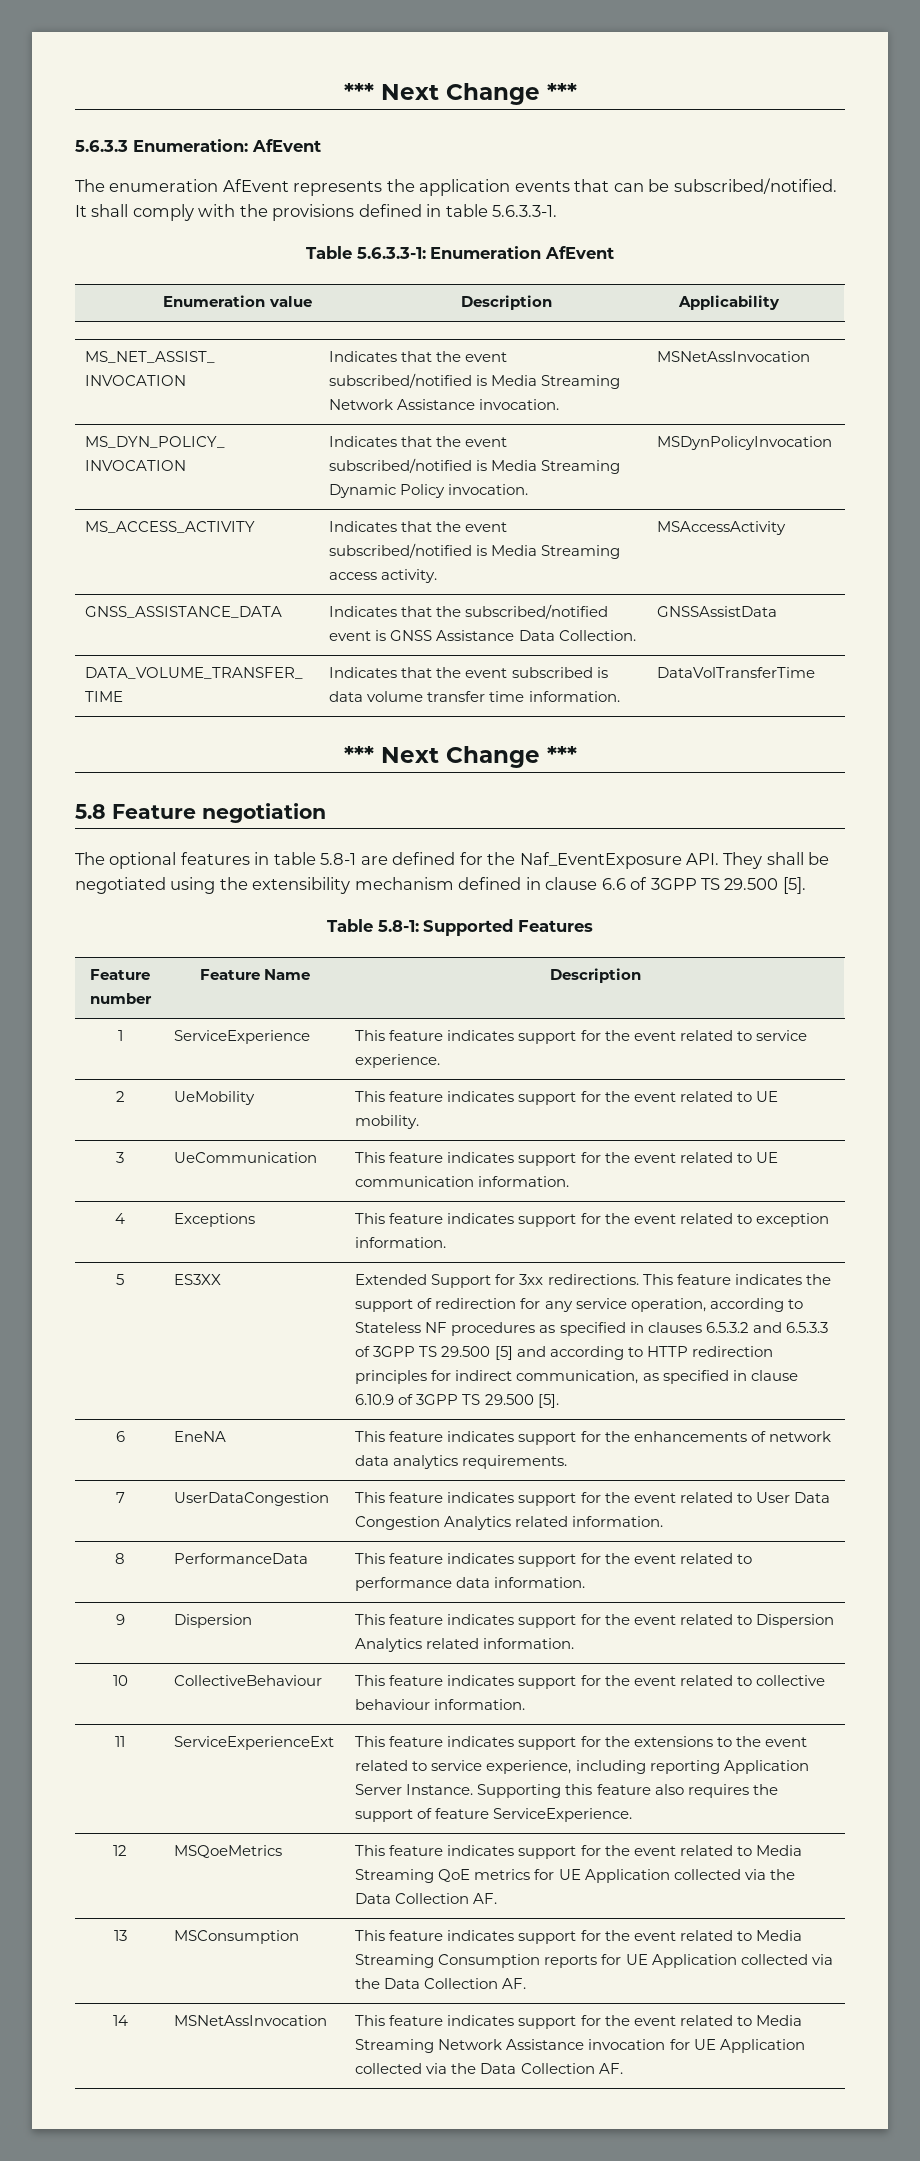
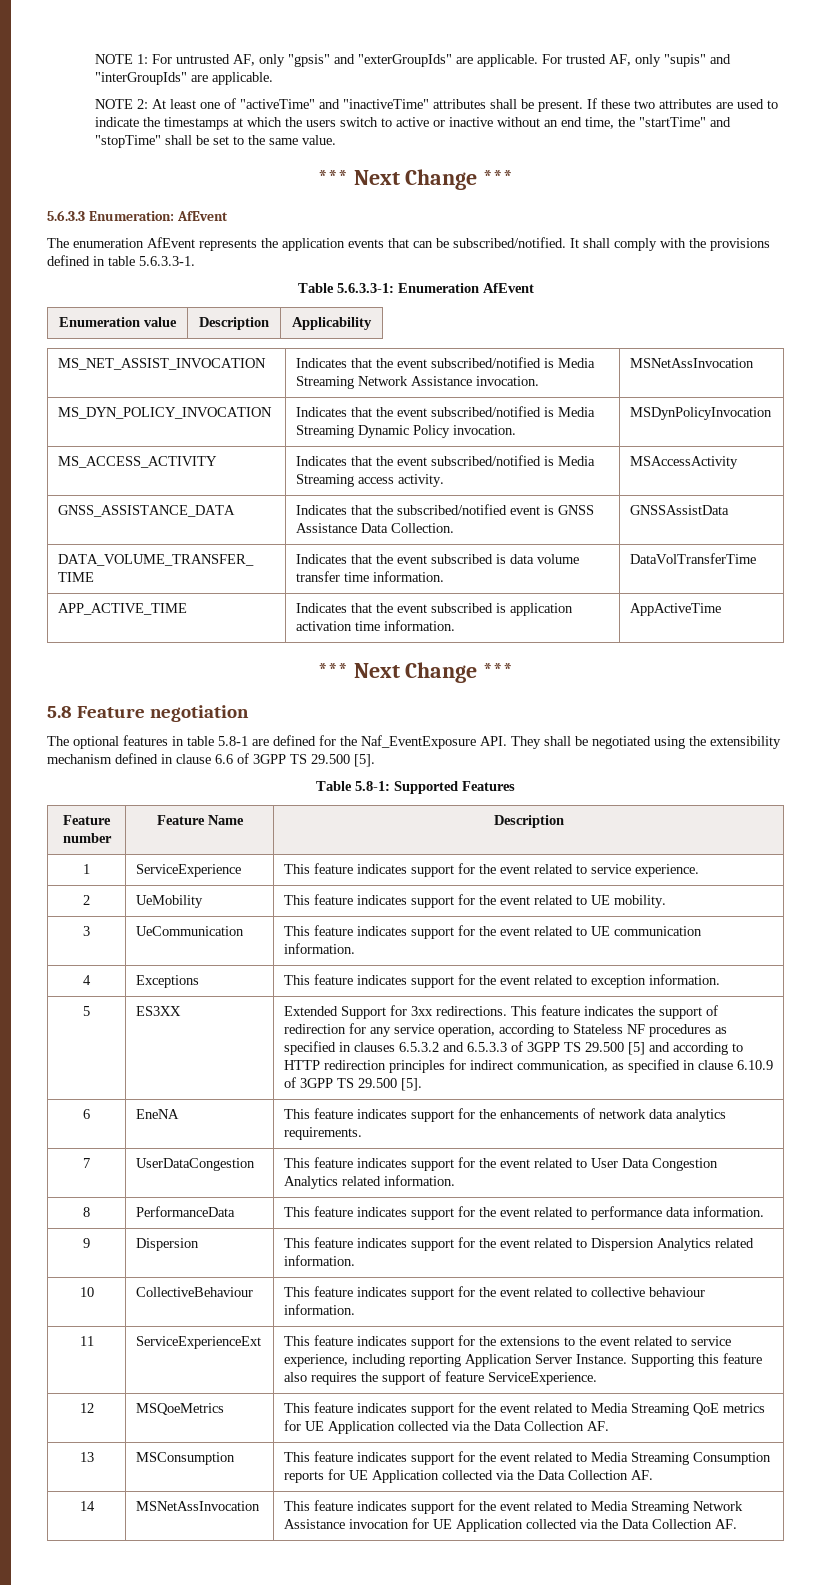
(343, 91) none -> [94,54,731,67] [94,72,273,85] [94,98,778,112] [94,117,731,130] [94,135,336,148] NOTE 1: For untrusted AF, only "gpsis" and "exterGroupIds" are applicable. For trusted AF, only "supis" and "interGroupIds" are applicable. // NOTE 2: At least one of "activeTime" and "inactiveTime" attributes shall be present. If these two attributes are used to indicate the timestamps at which the users switch to active or inactive without an end time, the "startTime" and "stopTime" shall be set to the same value. //
(816, 672) none -> [57,603,187,615] [295,603,573,616] [295,620,455,631] [629,603,721,616] // APP_ACTIVE_TIME | Indicates that the event subscribed is application activation time information. | AppActiveTime

